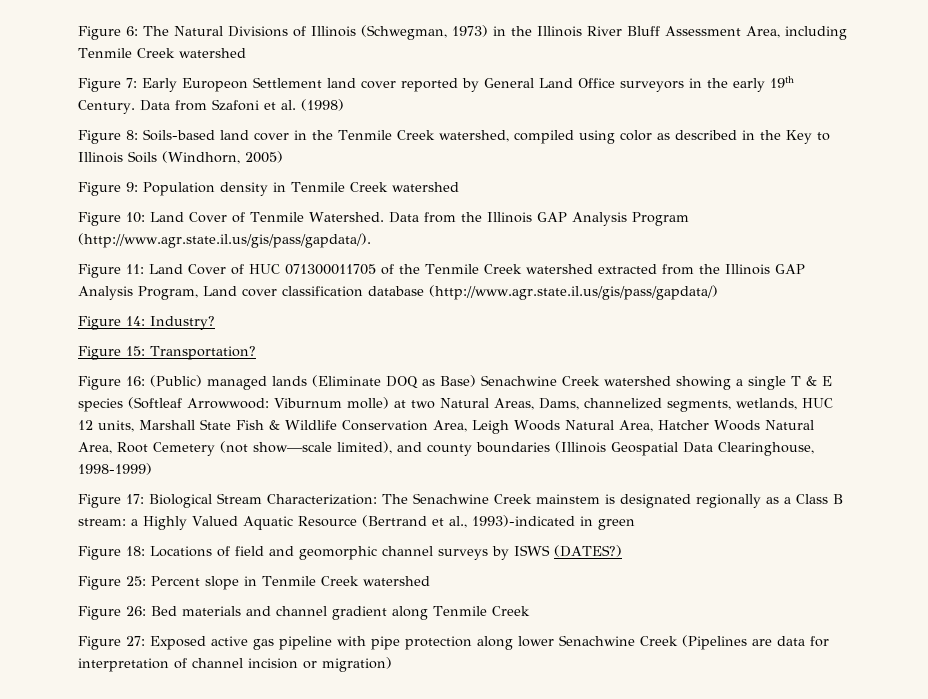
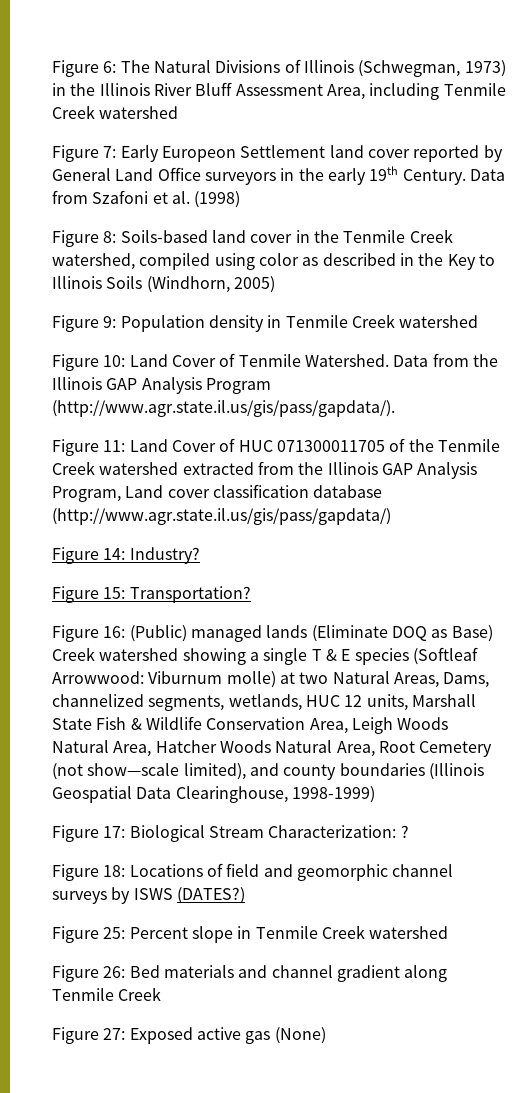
[481,375,557,386] Senachwine -> (493, 633) none
[382,493,843,508] [78,515,635,530] The Senachwine Creek mainstem is designated regionally as a Class B stream: a Highly Valued Aquatic Resource (Bertrand et al., 1993)-indicated in green -> [400,825,409,838] ?
[279,635,829,650] [78,657,392,672] pipeline with pipe protection along lower Senachwine Creek (Pipelines are data for interpretation of channel incision or migration) -> [274,1027,326,1044] (None)

